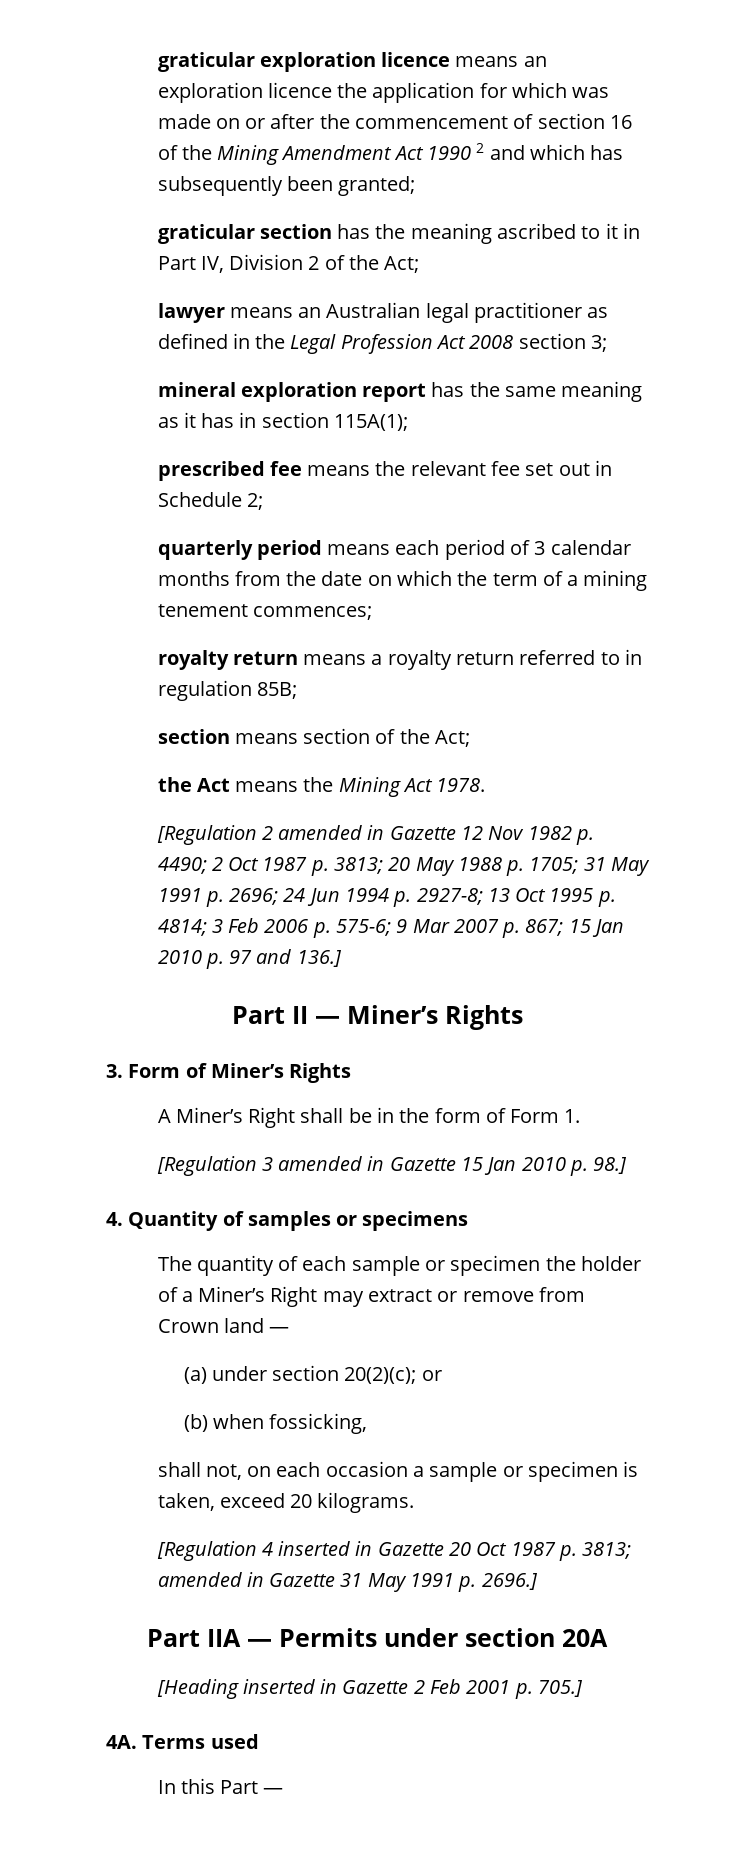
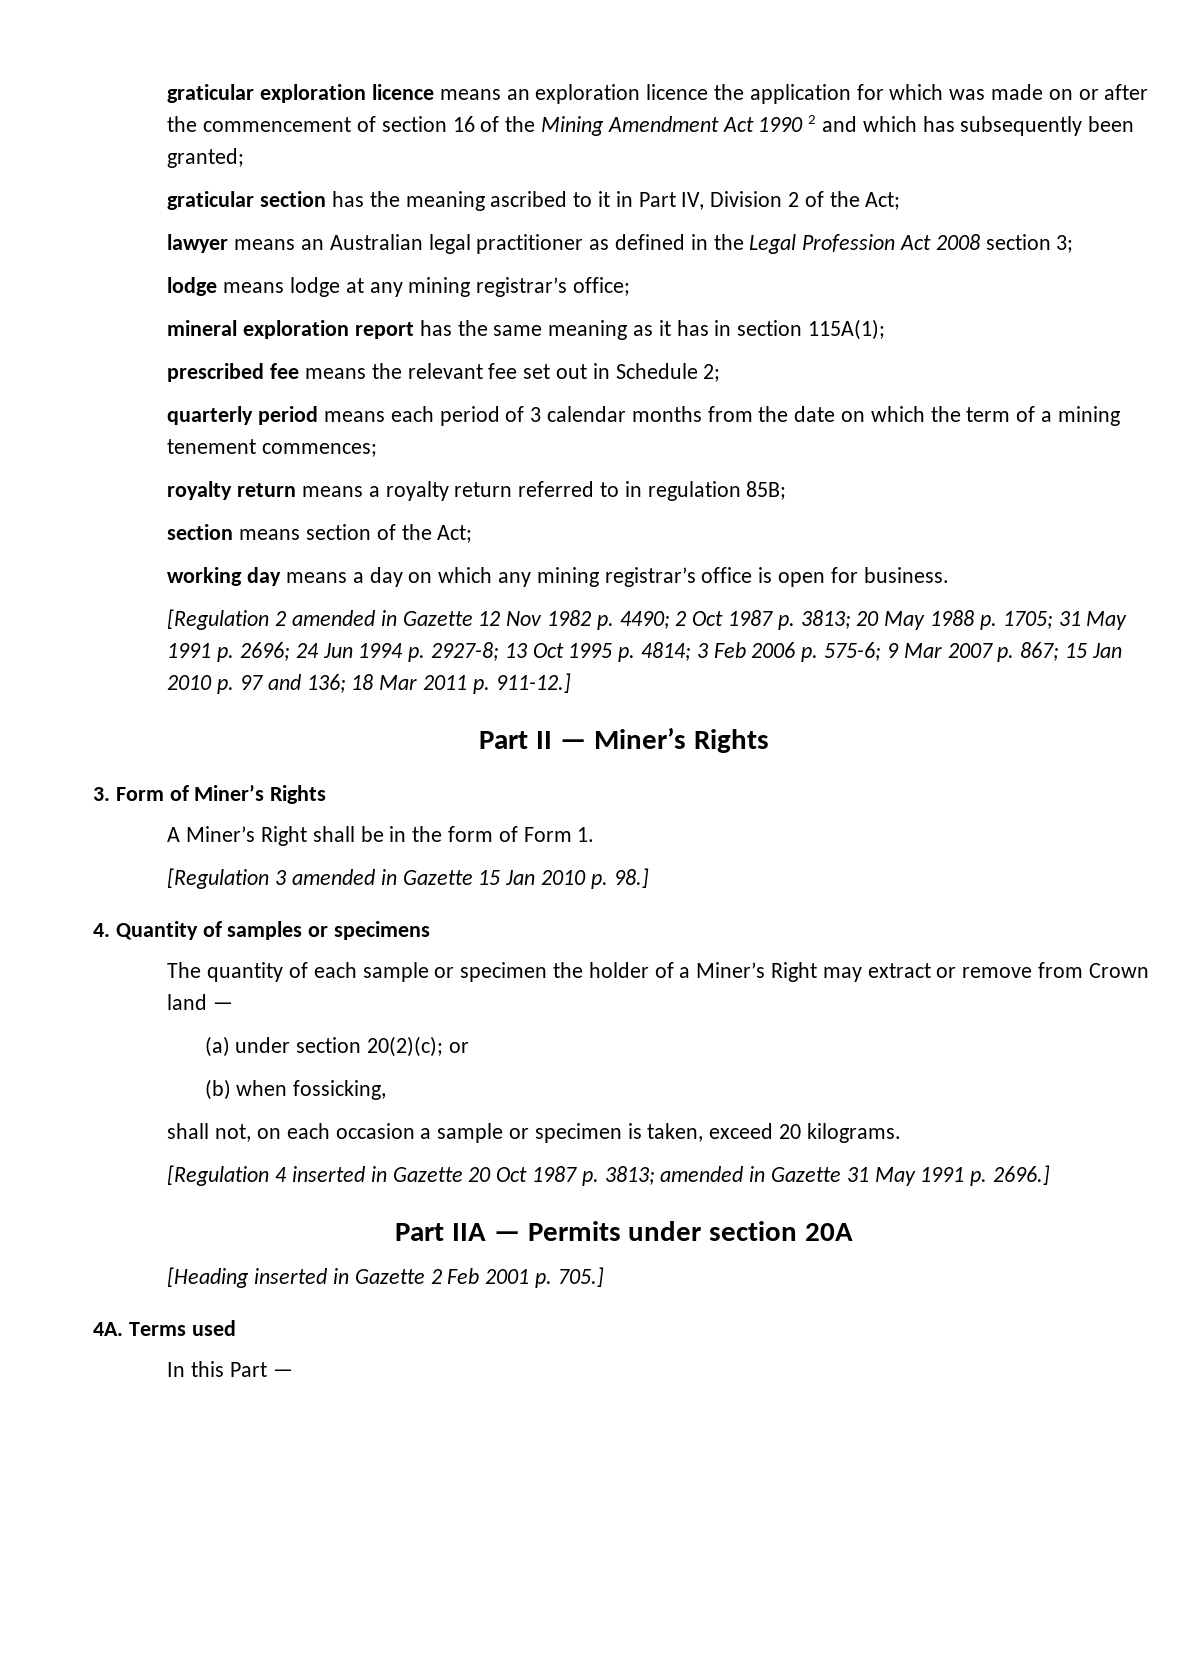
(607, 343) none -> [167,277,631,297] // lodge means lodge at any mining registrar’s office;
[157,777,486,797] the Act means the Mining Act 1978. -> [167,567,949,587] working day means a day on which any mining registrar’s office is open for business.
[296,950,342,967] 136.] -> [306,673,571,694] 136; 18 Mar 2011 p. 911-12.]

